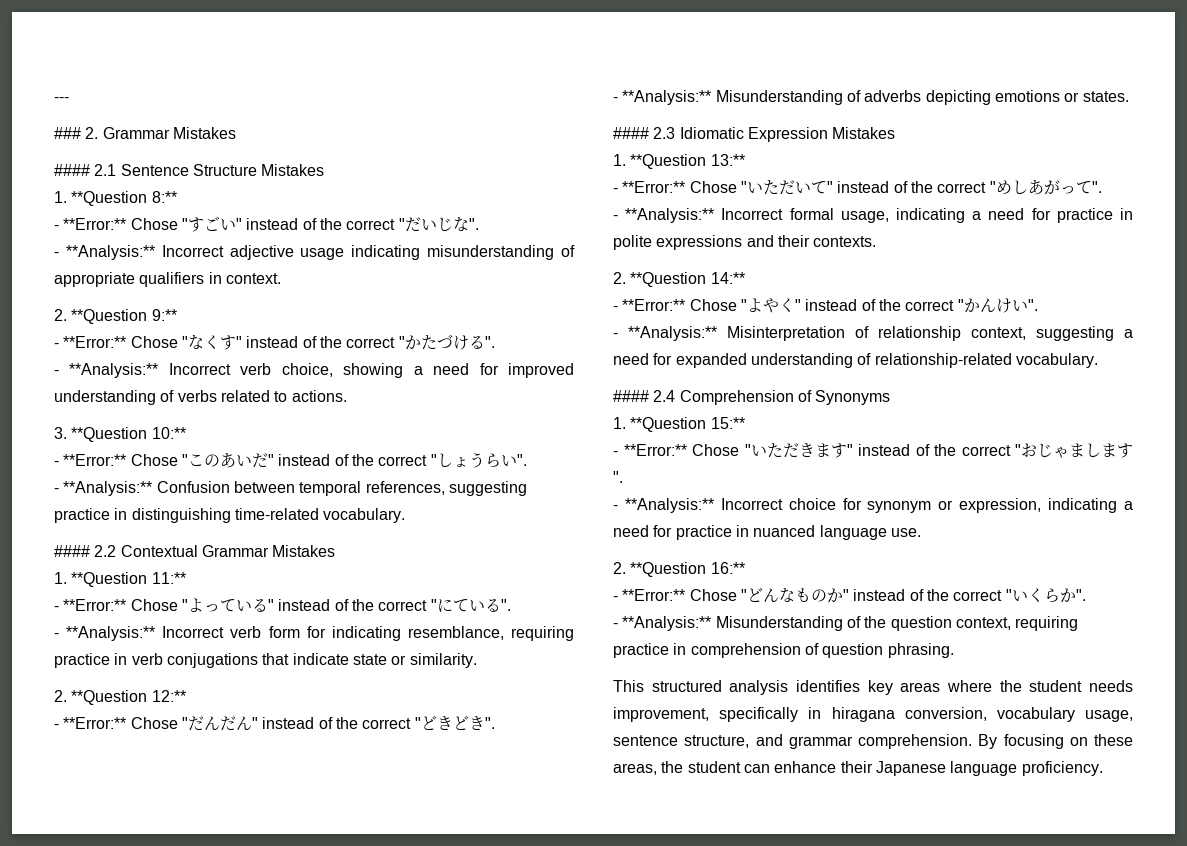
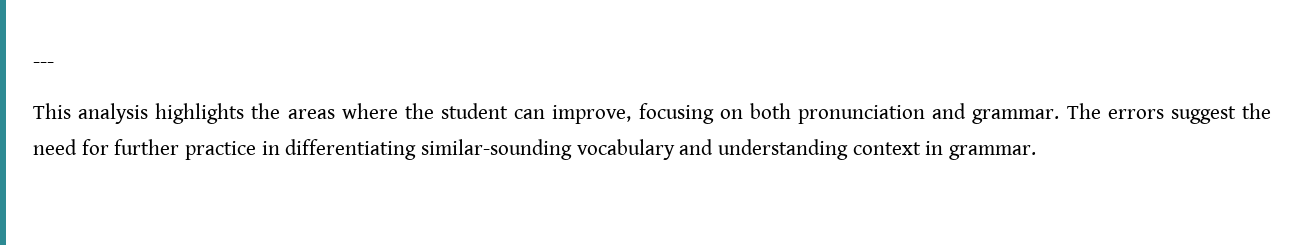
[54,127,236,139] [54,164,325,176] [54,191,177,206] [54,216,479,232] [54,245,576,260] [54,272,281,287] [54,309,177,324] [54,334,495,350] [54,363,575,378] [54,390,347,405] [54,427,186,442] [54,452,527,468] [54,481,527,496] [54,508,406,523] [54,545,336,557] [54,572,186,587] [54,598,511,612] [54,626,574,641] [54,653,477,668] [54,690,186,705] [54,716,495,731] [613,90,1129,105] [613,127,896,142] [613,154,745,169] [613,180,1102,195] [613,208,1133,223] [613,235,877,250] [613,272,745,287] [613,298,1038,313] [613,326,1133,341] [613,353,1098,368] [613,390,891,405] [613,417,745,432] [613,443,1133,458] [613,471,623,483] [613,498,1133,513] [613,525,921,540] [613,562,745,577] [613,587,1086,603] [613,616,1079,631] [613,643,954,658] [613,680,1133,695] [613,707,1133,722] [613,734,1133,749] [613,761,1103,776] ### 2. Grammar Mistakes // #### 2.1 Sentence Structure Mistakes // 1. **Question 8:** // - **Error:** Chose "すごい" instead of the correct "だいじな". // - **Analysis:** Incorrect adjective usage indicating misunderstanding of appropriate qualifiers in context. // 2. **Question 9:** // - **Error:** Chose "なくす" instead of the correct "かたづける". // - **Analysis:** Incorrect verb choice, showing a need for improved understanding of verbs related to actions. // 3. **Question 10:** // - **Error:** Chose "このあいだ" instead of the correct "しょうらい". // - **Analysis:** Confusion between temporal references, suggesting practice in distinguishing time-related vocabulary. // #### 2.2 Contextual Grammar Mistakes // 1. **Question 11:** // - **Error:** Chose "よっている" instead of the correct "にている". // - **Analysis:** Incorrect verb form for indicating resemblance, requiring practice in verb conjugations that indicate state or similarity. // 2. **Question 12:** // - **Error:** Chose "だんだん" instead of the correct "どきどき". // - **Analysis:** Misunderstanding of adverbs depicting emotions or states. // #### 2.3 Idiomatic Expression Mistakes // 1. **Question 13:** // - **Error:** Chose "いただいて" instead of the correct "めしあがって". // - **Analysis:** Incorrect formal usage, indicating a need for practice in polite expressions and their contexts. // 2. **Question 14:** // - **Error:** Chose "よやく" instead of the correct "かんけい". // - **Analysis:** Misinterpretation of relationship context, suggesting a need for expanded understanding of relationship-related vocabulary. // #### 2.4 Comprehension of Synonyms // 1. **Question 15:** // - **Error:** Chose "いただきます" instead of the correct "おじゃまします". // - **Analysis:** Incorrect choice for synonym or expression, indicating a need for practice in nuanced language use. // 2. **Question 16:** // - **Error:** Chose "どんなものか" instead of the correct "いくらか". // - **Analysis:** Misunderstanding of the question context, requiring practice in comprehension of question phrasing. // This structured analysis identifies key areas where the student needs improvement, specifically in hiragana conversion, vocabulary usage, sentence structure, and grammar comprehension. By focusing on these areas, the student can enhance their Japanese language proficiency. -> [33,103,1271,124] [33,139,1037,160] This analysis highlights the areas where the student can improve, focusing on both pronunciation and grammar. The errors suggest the need for further practice in differentiating similar-sounding vocabulary and understanding context in grammar.

